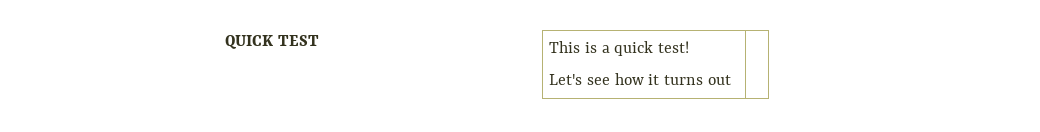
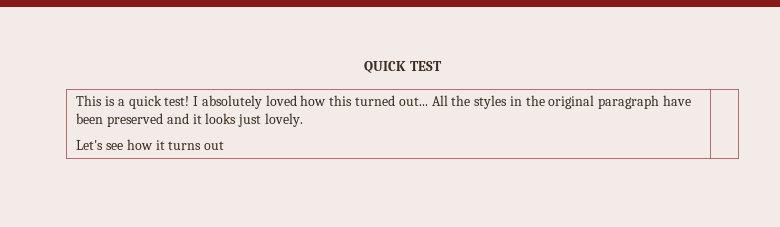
(690, 47) none -> [193,95,692,109] [76,113,303,127] I absolutely loved how this turned out... All the styles in the original paragraph have been preserved and it looks just lovely.

